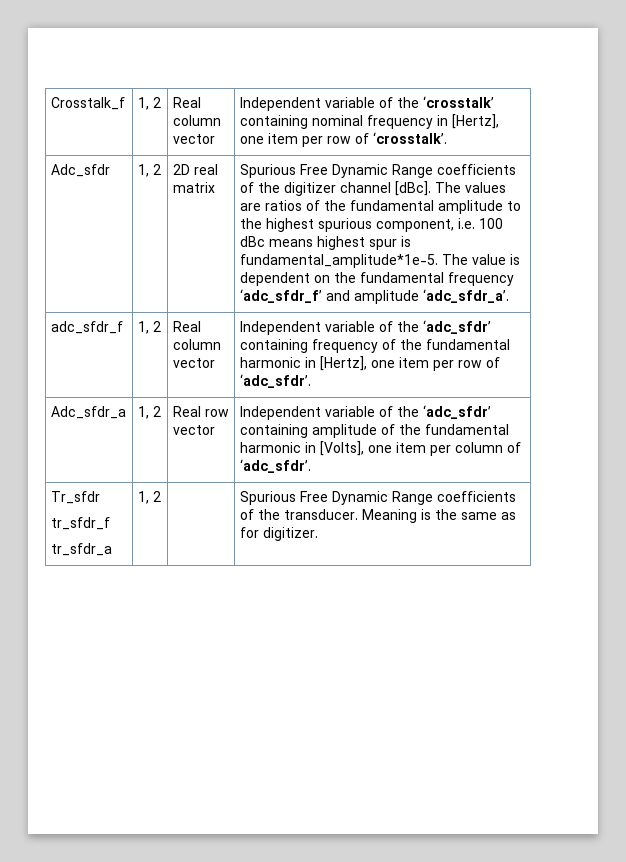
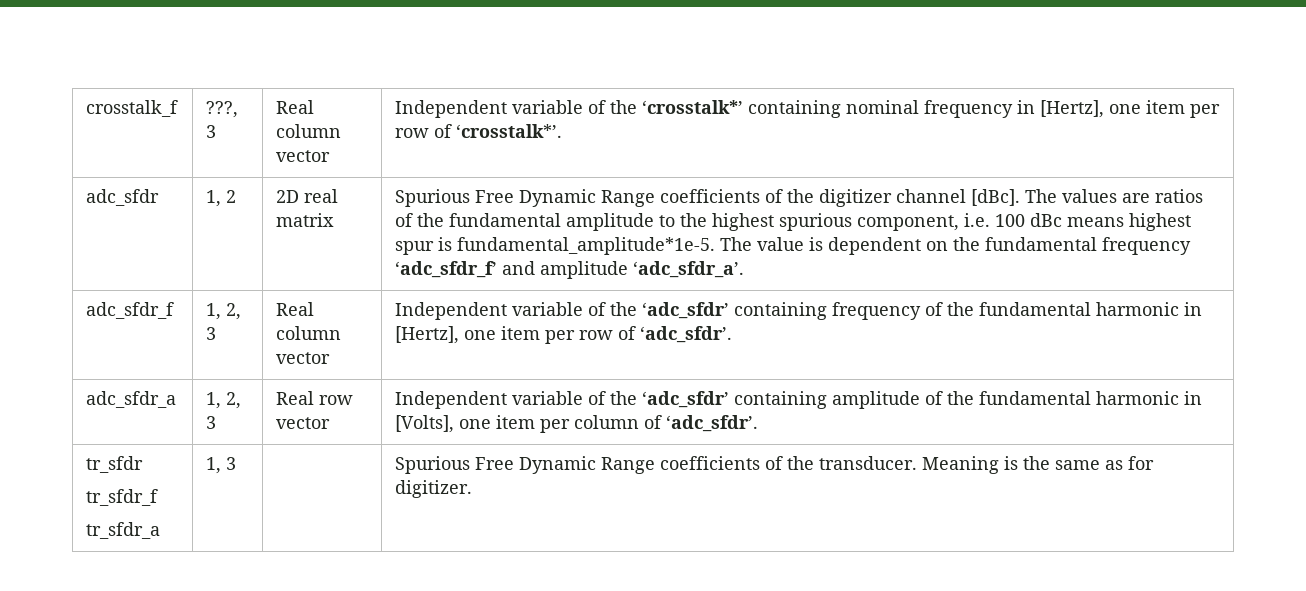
[50,97,125,110] [137,97,161,110] [172,97,201,108] [172,115,221,126] [172,134,215,144] [239,96,494,111] Crosstalk_f | 1, 2 | Real column vector | Independent variable of the ‘crosstalk’ -> [86,100,179,117] [206,101,239,118] [206,125,217,138] [276,100,315,114] [276,124,342,138] [276,150,331,162] [395,100,744,118] crosstalk_f | ???, 3 | Real column vector | Independent variable of the ‘crosstalk*’
[372,132,447,144] [50,164,110,177] ‘crosstalk’. // Adc_sfdr -> [456,124,563,138] [86,189,160,206] ‘crosstalk*’. // adc_sfdr
[152,321,161,332] 2 -> [226,303,242,320] [206,327,217,340] 2, 3
[50,406,126,419] [137,406,161,419] Adc_sfdr_a | 1, 2 -> [86,391,177,408] [206,392,242,409] [206,416,217,429] adc_sfdr_a | 1, 2, 3
[50,491,100,504] Tr_sfdr -> [86,456,144,473] tr_sfdr
[152,491,161,502] 2 -> [226,457,237,470] 3

